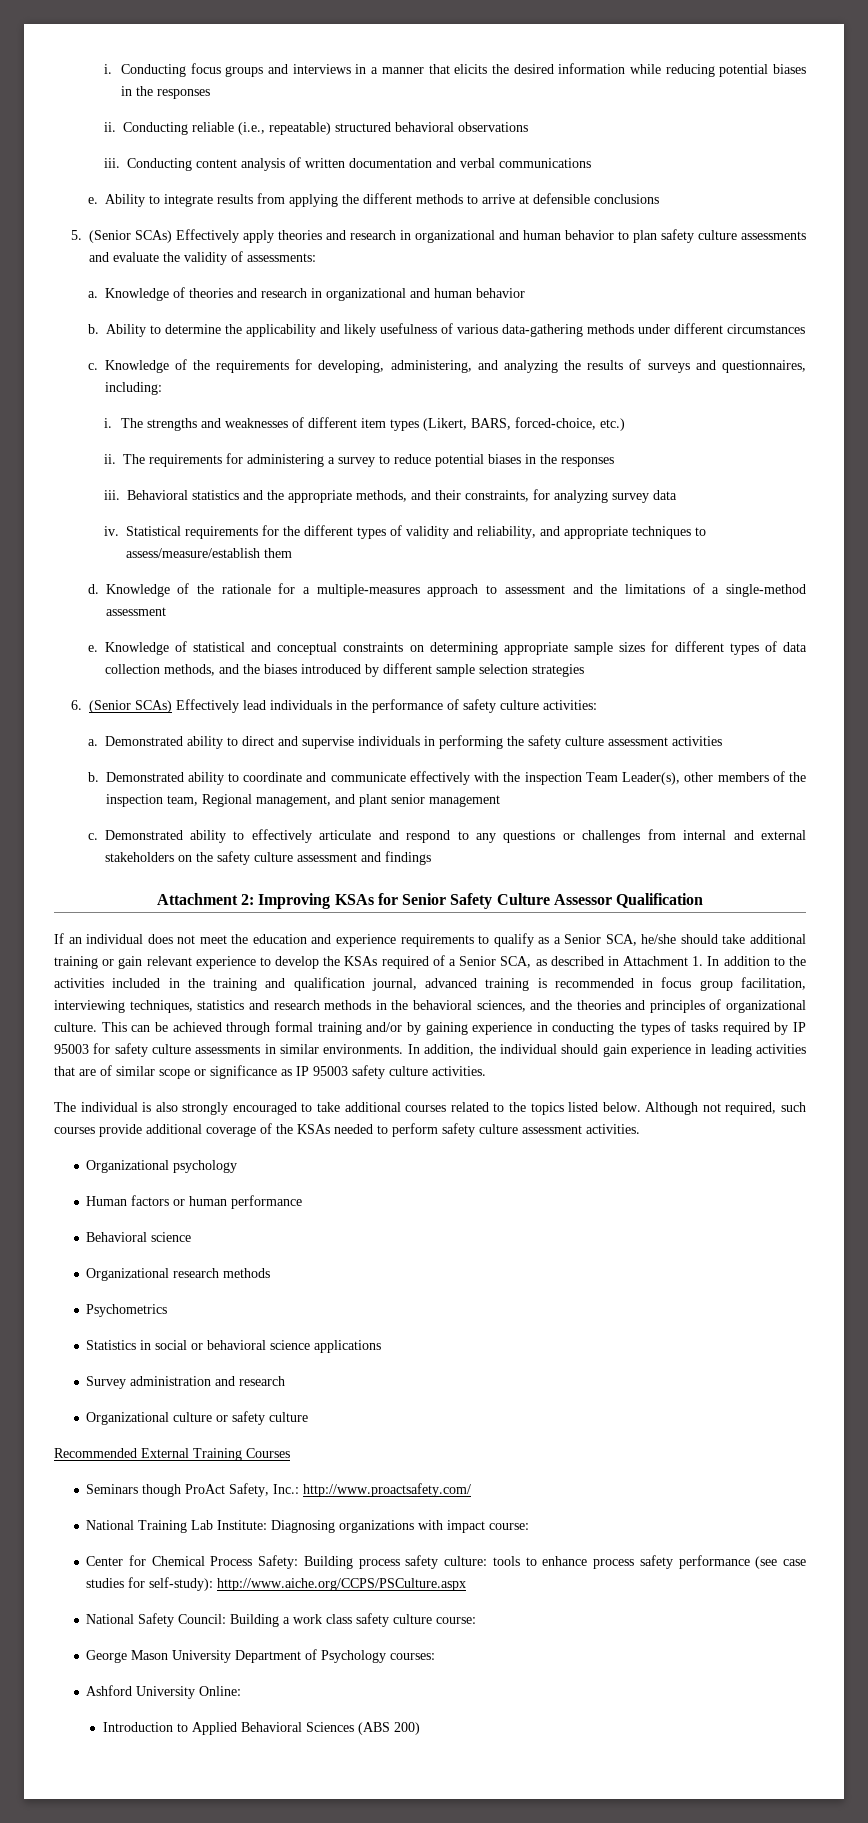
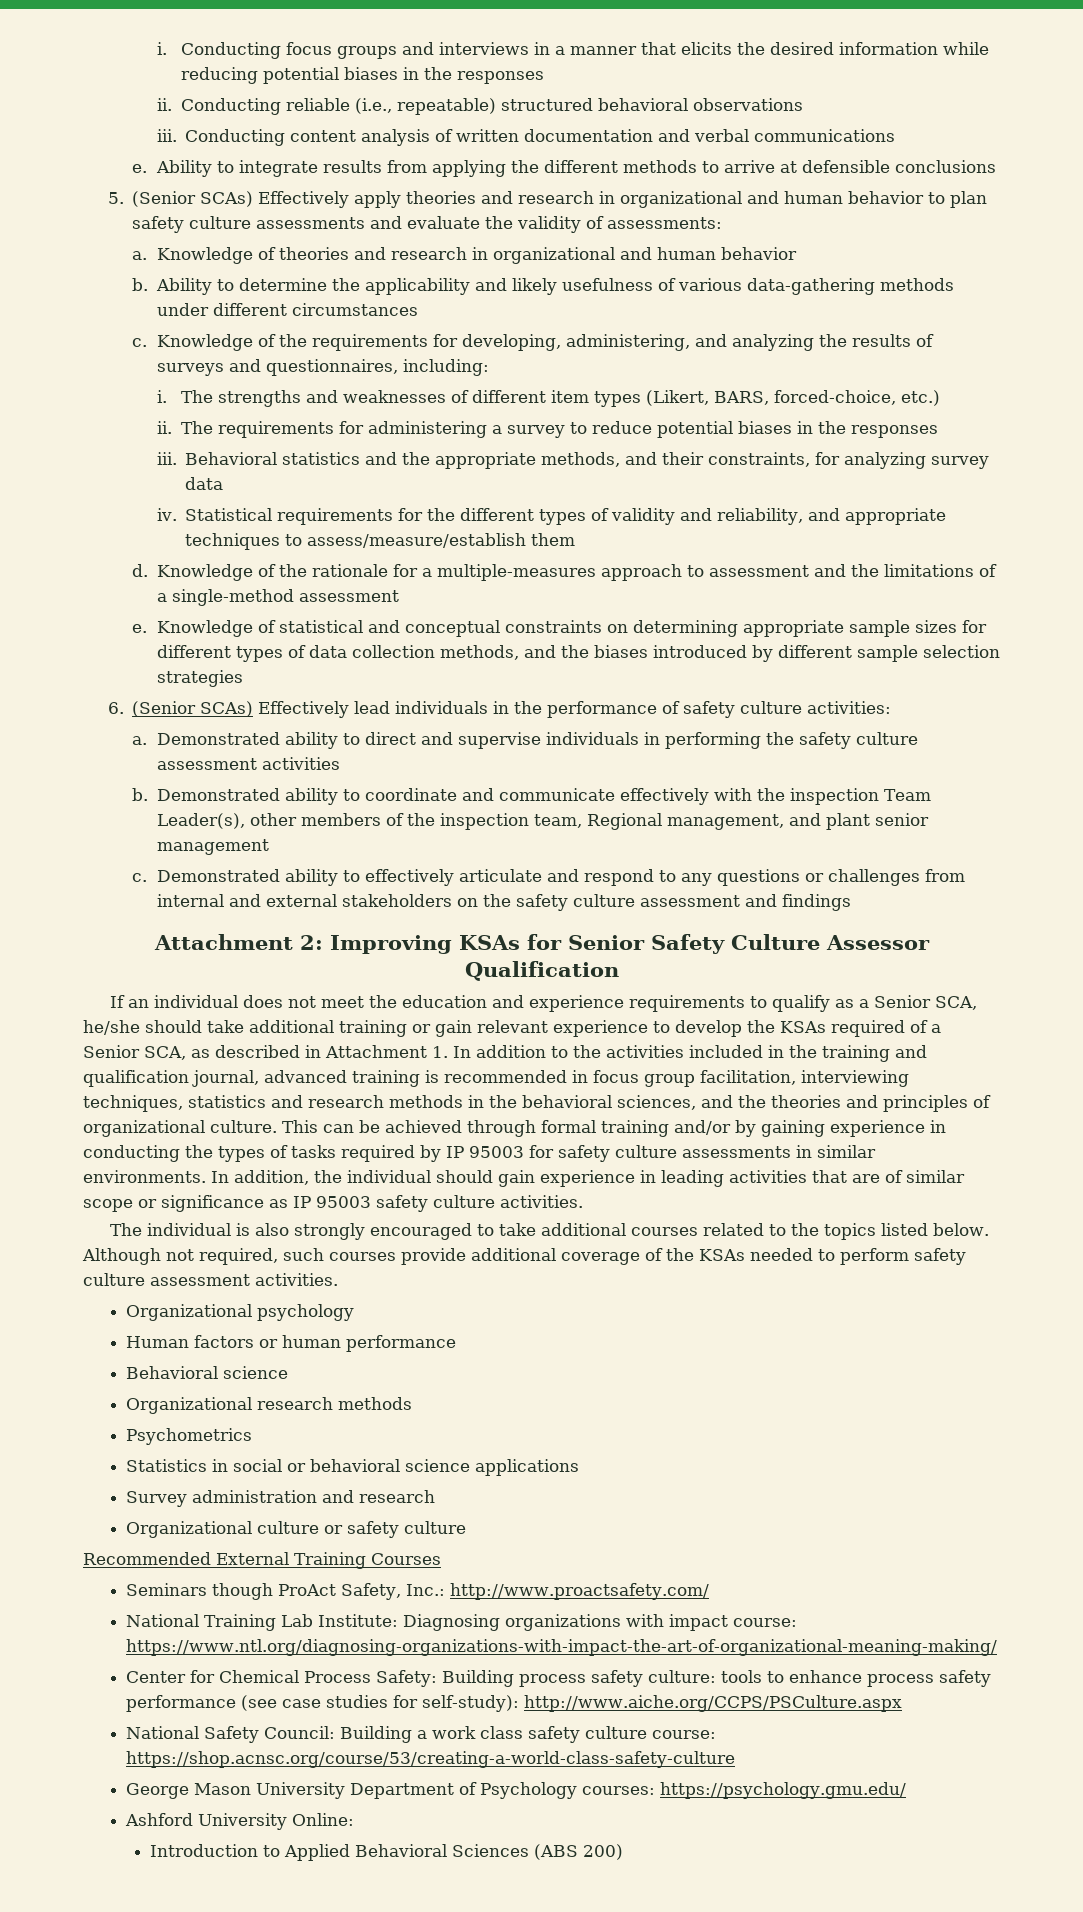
(530, 1526) none -> [125,1639,997,1656] https://www.ntl.org/diagnosing-organizations-with-impact-the-art-of-organizational-meaning-making/
(477, 1620) none -> [125,1751,735,1768] https://shop.acnsc.org/course/53/creating-a-world-class-safety-culture
(436, 1656) none -> [659,1782,906,1799] https://psychology.gmu.edu/

